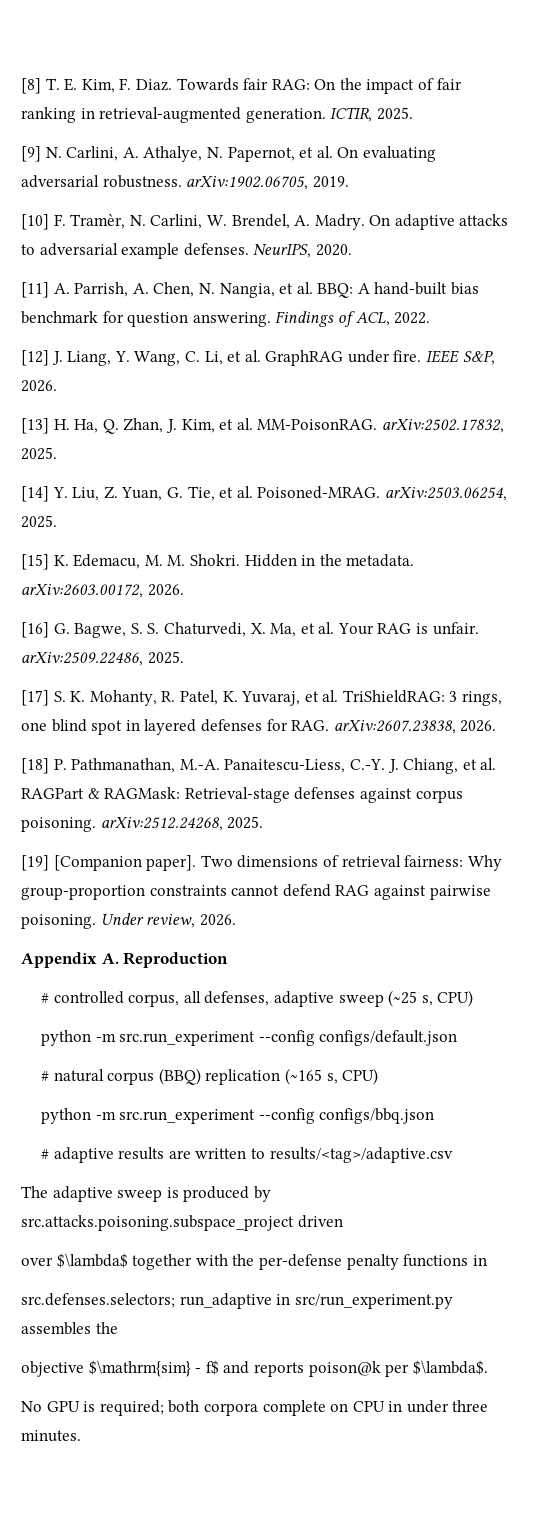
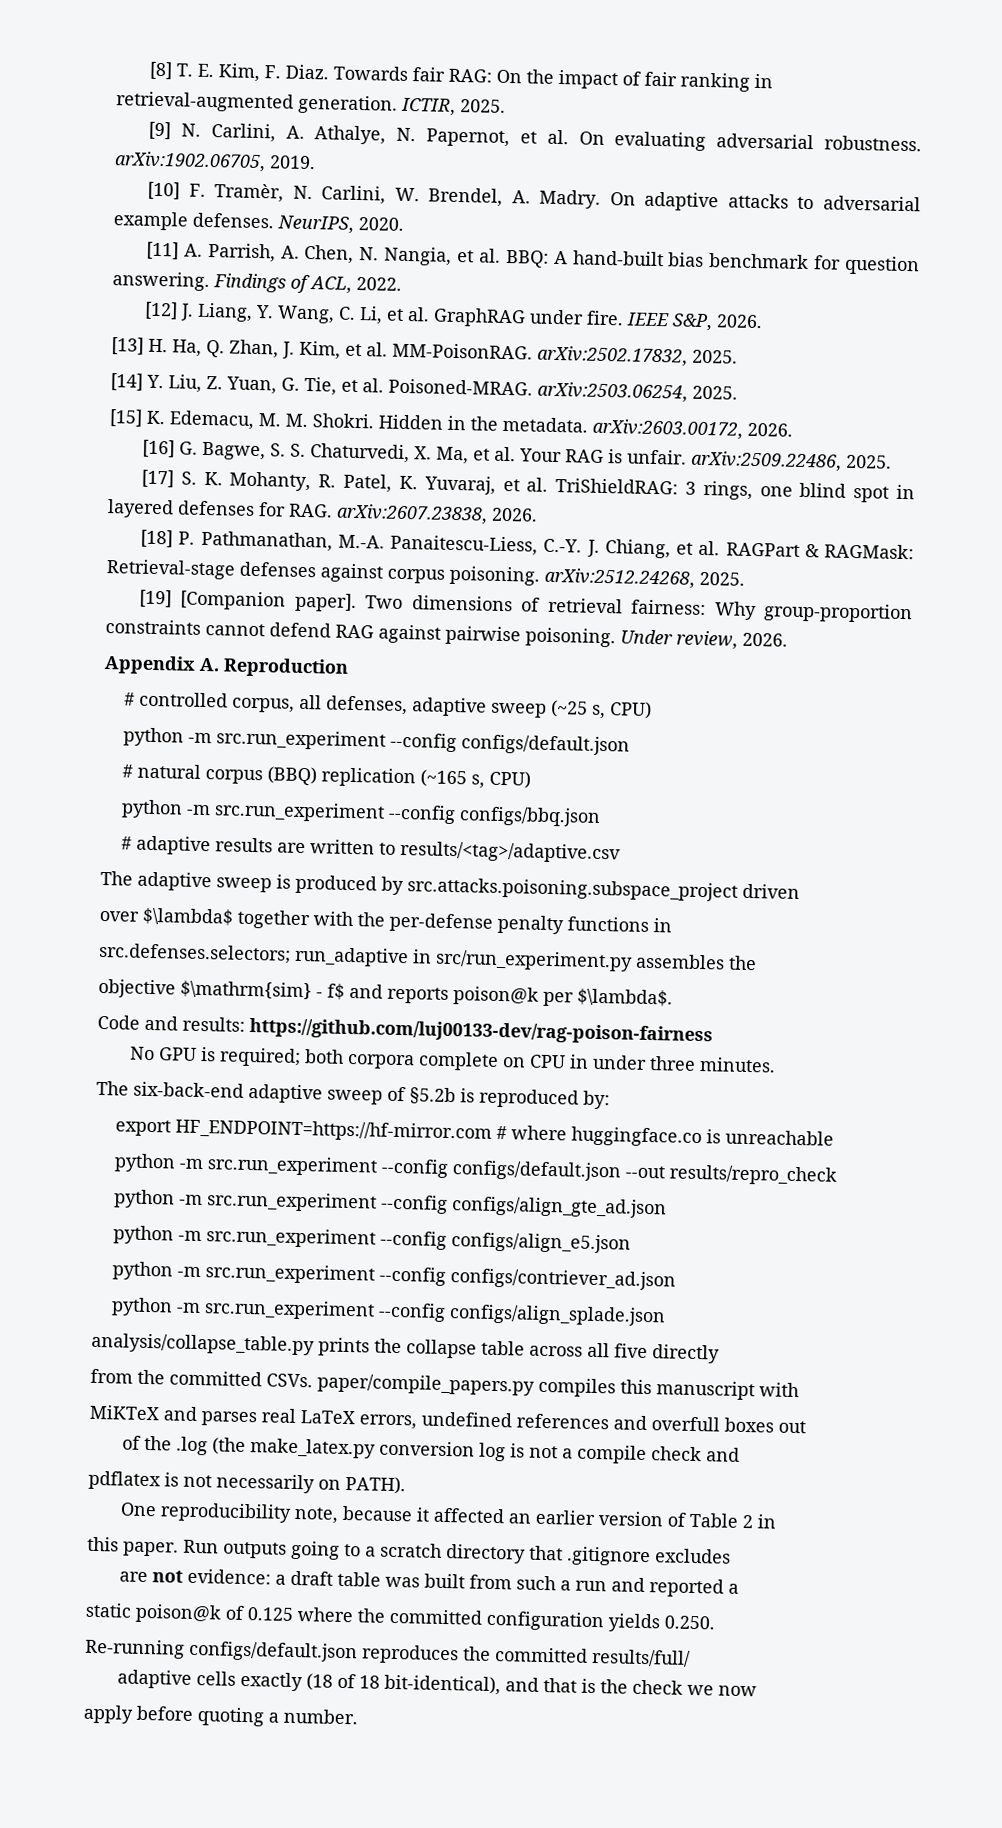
(488, 1367) none -> [97,1014,713,1046] // Code and results: https://github.com/luj00133-dev/rag-poison-fairness
(81, 1436) none -> [96,1080,610,1110] [115,1118,835,1148] [114,1153,838,1186] [114,1189,668,1219] [113,1225,632,1254] [112,1261,677,1291] [111,1297,667,1327] [91,1332,720,1364] [90,1368,799,1401] [89,1404,806,1434] [121,1435,740,1465] [88,1470,406,1495] [119,1502,777,1529] [87,1536,731,1567] [118,1568,739,1598] [85,1602,715,1633] [85,1638,691,1667] [116,1669,757,1697] [83,1704,358,1727] // The six-back-end adaptive sweep of §5.2b is reproduced by: // export HF_ENDPOINT=https://hf-mirror.com # where huggingface.co is unreachable // python -m src.run_experiment --config configs/default.json --out results/repro_check // python -m src.run_experiment --config configs/align_gte_ad.json // python -m src.run_experiment --config configs/align_e5.json // python -m src.run_experiment --config configs/contriever_ad.json // python -m src.run_experiment --config configs/align_splade.json // analysis/collapse_table.py prints the collapse table across all five directly // from the committed CSVs. paper/compile_papers.py compiles this manuscript with // MiKTeX and parses real LaTeX errors, undefined references and overfull boxes out // of the .log (the make_latex.py conversion log is not a compile check and // pdflatex is not necessarily on PATH). // One reproducibility note, because it affected an earlier version of Table 2 in // this paper. Run outputs going to a scratch directory that .gitignore excludes // are not evidence: a draft table was built from such a run and reported a // static poison@k of 0.125 where the committed configuration yields 0.250. // Re-running configs/default.json reproduces the committed results/full/ // adaptive cells exactly (18 of 18 bit-identical), and that is the check we now // apply before quoting a number.

